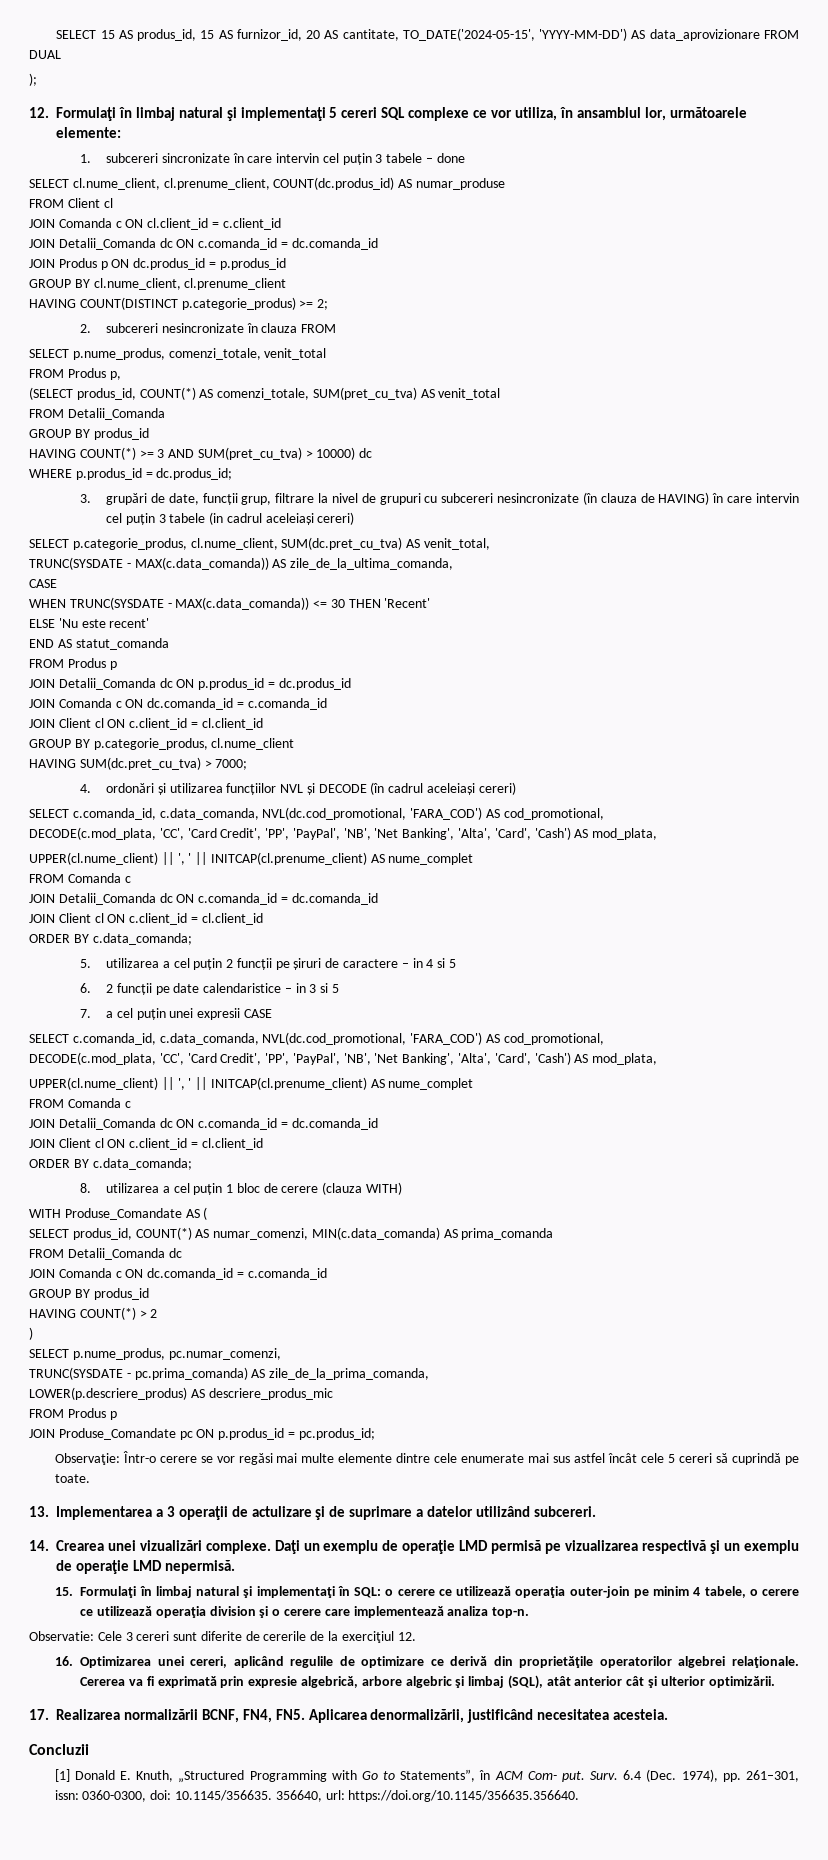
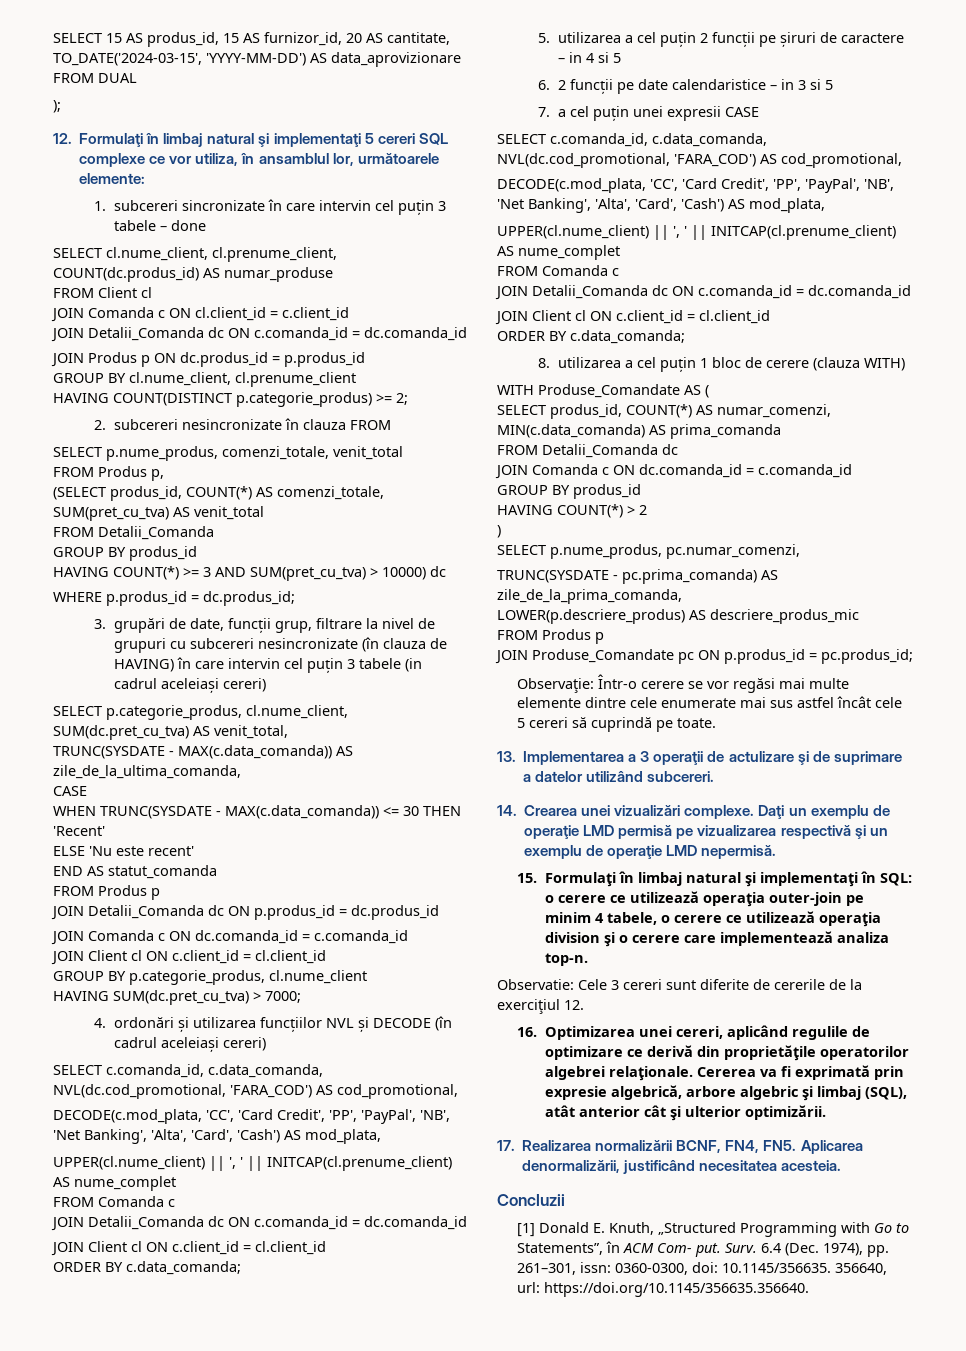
[402,28,535,41] TO_DATE('2024-05-15', -> [53,53,202,66] TO_DATE('2024-03-15',

